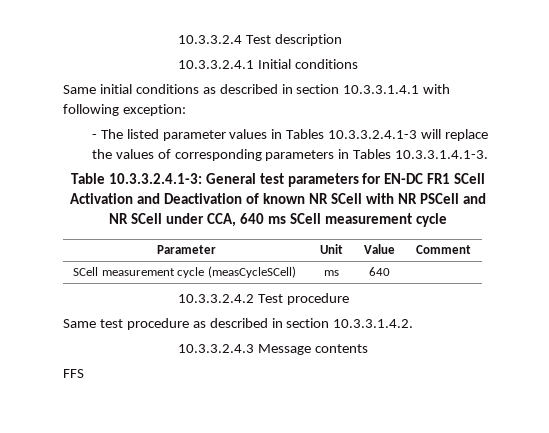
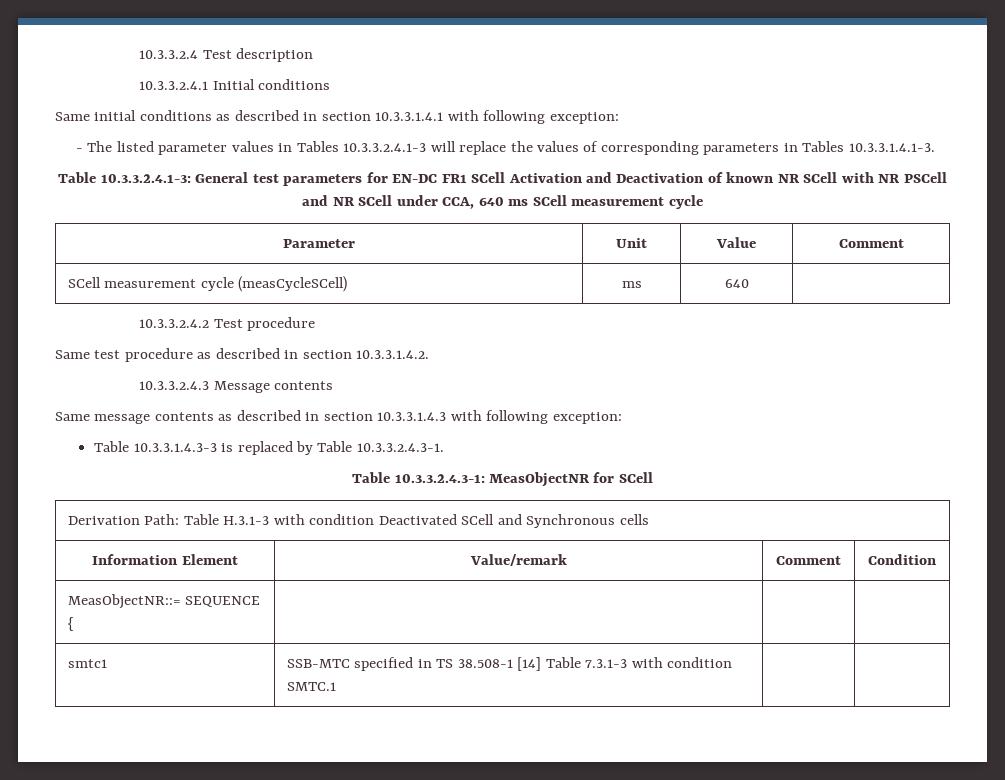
[63,369,84,378] FFS -> [55,410,622,424] [94,441,444,455] [352,472,653,487] [67,514,649,528] [92,554,238,565] [469,554,567,566] [776,556,841,565] [868,554,936,565] [67,594,261,609] [67,617,74,631] [67,659,107,668] [286,657,733,671] [286,682,336,691] Same message contents as described in section 10.3.3.1.4.3 with following exception: // Table 10.3.3.1.4.3-3 is replaced by Table 10.3.3.2.4.3-1. // Table 10.3.3.2.4.3-1: MeasObjectNR for SCell // Derivation Path: Table H.3.1-3 with condition Deactivated SCell and Synchronous cells // Information Element | Value/remark | Comment | Condition // MeasObjectNR::= SEQUENCE { | | | // smtc1 | SSB-MTC specified in TS 38.508-1 [14] Table 7.3.1-3 with condition SMTC.1 | |

